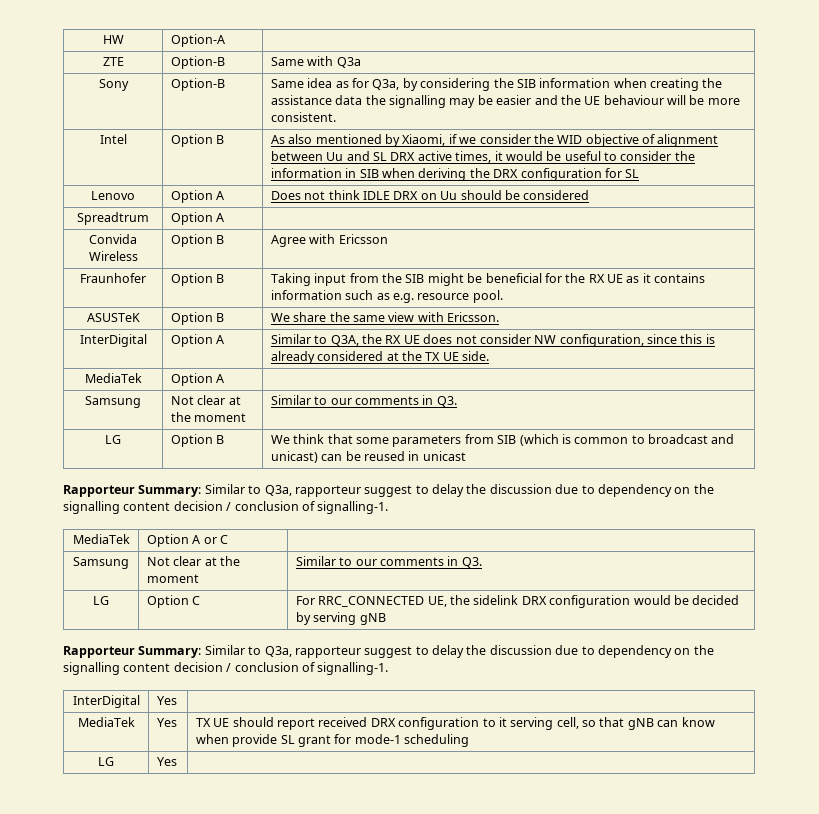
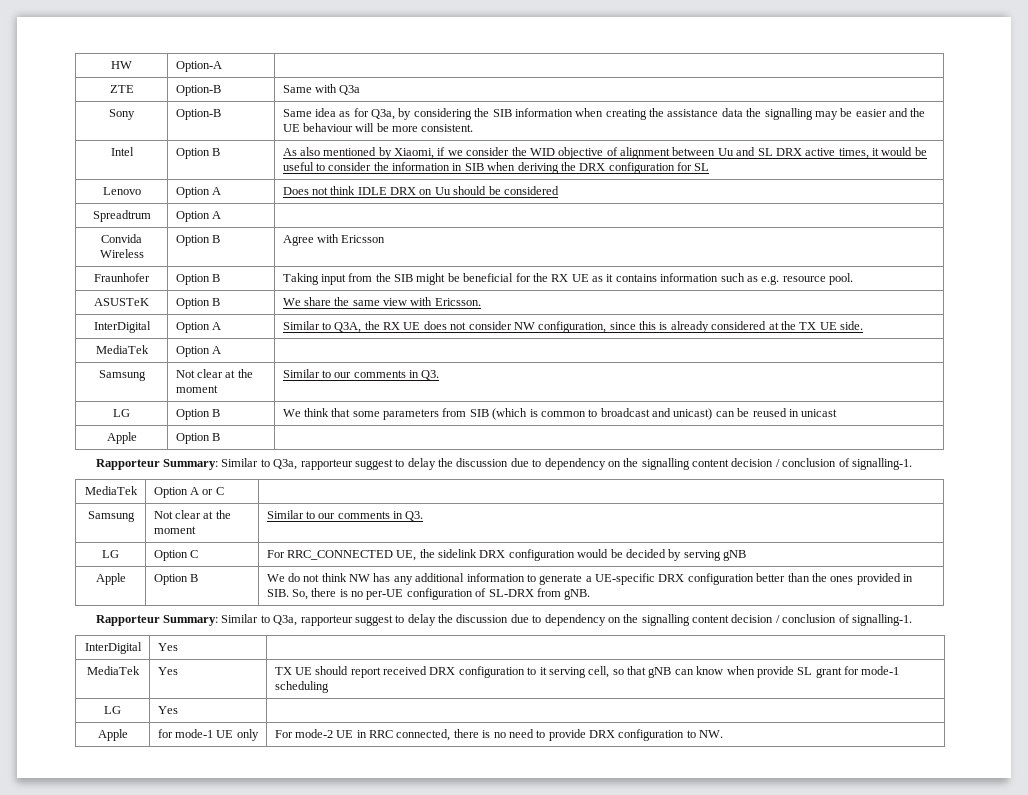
(466, 456) none -> [106,432,137,444] [175,433,220,444] // Apple | Option B |
(386, 619) none -> [95,573,126,585] [153,574,198,585] [266,573,914,585] [266,588,591,600] // Apple | Option B | We do not think NW has any additional information to generate a UE-specific DRX configuration better than the ones provided in SIB. So, there is no per-UE configuration of SL-DRX from gNB.
(177, 761) none -> [97,729,128,741] [157,729,259,741] [274,729,724,741] // Apple | for mode-1 UE only | For mode-2 UE in RRC connected, there is no need to provide DRX configuration to NW.

